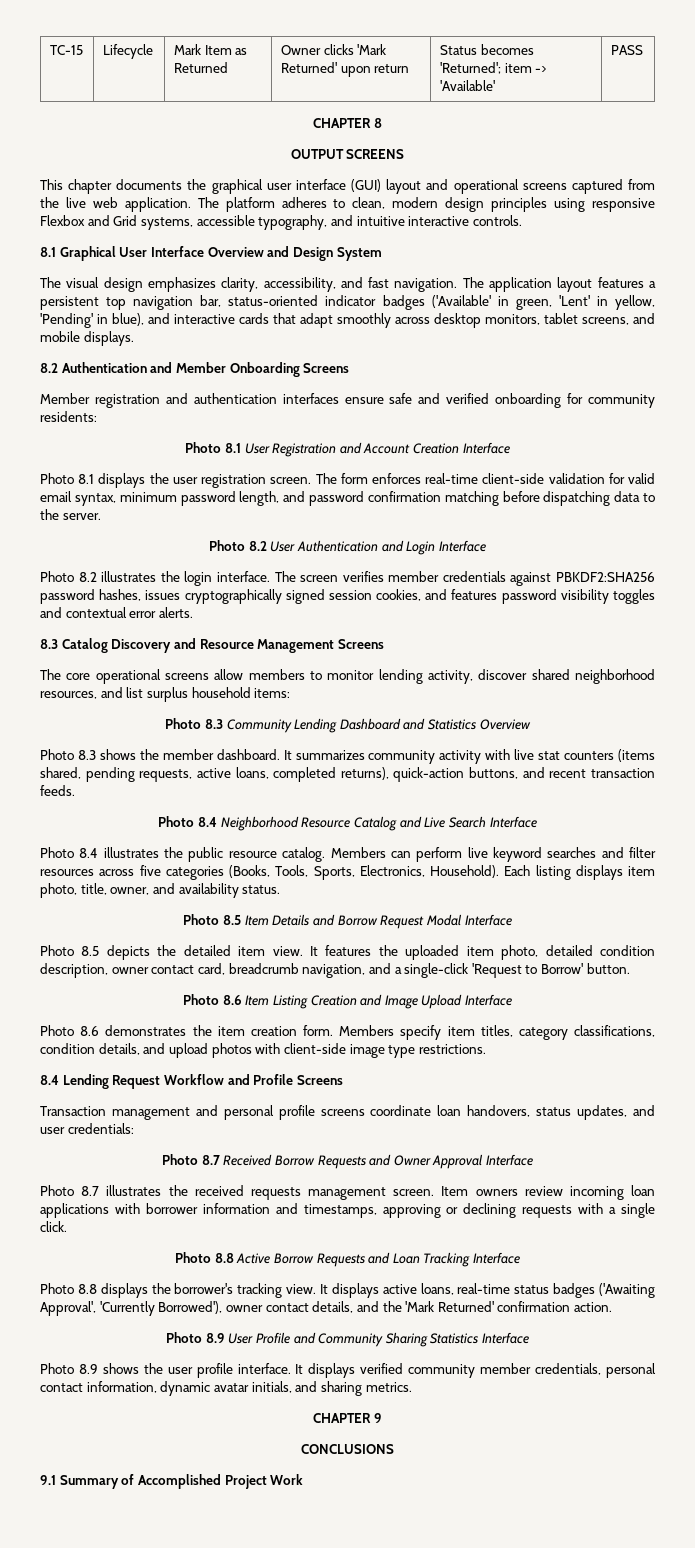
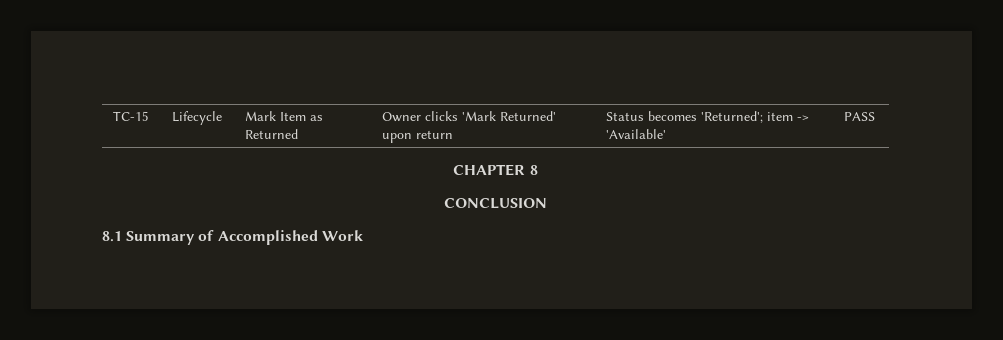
[290,149,405,159] [40,179,655,194] [40,197,655,212] [40,215,522,230] [40,246,382,261] [40,277,656,292] [40,295,655,310] [40,313,655,328] [40,331,134,346] [40,362,350,377] [40,393,655,408] [40,411,97,422] [185,442,510,457] [40,473,655,488] [40,491,655,506] [40,509,101,520] [209,540,486,555] [40,571,655,586] [40,589,655,604] [40,607,193,618] [40,638,384,653] [40,669,655,684] [40,687,291,702] [165,718,531,733] [40,749,656,764] [40,767,655,782] [40,785,75,796] [158,816,537,831] [40,847,656,862] [40,865,655,880] [40,883,281,898] [183,914,512,929] [40,945,656,960] [40,963,630,978] [182,994,513,1009] [40,1025,655,1040] [40,1043,486,1058] [40,1074,343,1089] [40,1105,655,1120] [40,1123,134,1134] [161,1154,534,1169] [40,1185,655,1200] [40,1203,655,1218] [40,1221,67,1232] [174,1252,521,1267] [40,1283,655,1298] [40,1301,613,1316] [165,1332,530,1347] [40,1363,656,1378] [40,1381,412,1396] [313,1413,382,1423] [301,1444,394,1454] [40,1475,56,1485] OUTPUT SCREENS // This chapter documents the graphical user interface (GUI) layout and operational screens captured from the live web application. The platform adheres to clean, modern design principles using responsive Flexbox and Grid systems, accessible typography, and intuitive interactive controls. // 8.1 Graphical User Interface Overview and Design System // The visual design emphasizes clarity, accessibility, and fast navigation. The application layout features a persistent top navigation bar, status-oriented indicator badges ('Available' in green, 'Lent' in yellow, 'Pending' in blue), and interactive cards that adapt smoothly across desktop monitors, tablet screens, and mobile displays. // 8.2 Authentication and Member Onboarding Screens // Member registration and authentication interfaces ensure safe and verified onboarding for community residents: // Photo 8.1 User Registration and Account Creation Interface // Photo 8.1 displays the user registration screen. The form enforces real-time client-side validation for valid email syntax, minimum password length, and password confirmation matching before dispatching data to the server. // Photo 8.2 User Authentication and Login Interface // Photo 8.2 illustrates the login interface. The screen verifies member credentials against PBKDF2:SHA256 password hashes, issues cryptographically signed session cookies, and features password visibility toggles and contextual error alerts. // 8.3 Catalog Discovery and Resource Management Screens // The core operational screens allow members to monitor lending activity, discover shared neighborhood resources, and list surplus household items: // Photo 8.3 Community Lending Dashboard and Statistics Overview // Photo 8.3 shows the member dashboard. It summarizes community activity with live stat counters (items shared, pending requests, active loans, completed returns), quick-action buttons, and recent transaction feeds. // Photo 8.4 Neighborhood Resource Catalog and Live Search Interface // Photo 8.4 illustrates the public resource catalog. Members can perform live keyword searches and filter resources across five categories (Books, Tools, Sports, Electronics, Household). Each listing displays item photo, title, owner, and availability status. // Photo 8.5 Item Details and Borrow Request Modal Interface // Photo 8.5 depicts the detailed item view. It features the uploaded item photo, detailed condition description, owner contact card, breadcrumb navigation, and a single-click 'Request to Borrow' button. // Photo 8.6 Item Listing Creation and Image Upload Interface // Photo 8.6 demonstrates the item creation form. Members specify item titles, category classifications, condition details, and upload photos with client-side image type restrictions. // 8.4 Lending Request Workflow and Profile Screens // Transaction management and personal profile screens coordinate loan handovers, status updates, and user credentials: // Photo 8.7 Received Borrow Requests and Owner Approval Interface // Photo 8.7 illustrates the received requests management screen. Item owners review incoming loan applications with borrower information and timestamps, approving or declining requests with a single click. // Photo 8.8 Active Borrow Requests and Loan Tracking Interface // Photo 8.8 displays the borrower's tracking view. It displays active loans, real-time status badges ('Awaiting Approval', 'Currently Borrowed'), owner contact details, and the 'Mark Returned' confirmation action. // Photo 8.9 User Profile and Community Sharing Statistics Interface // Photo 8.9 shows the user profile interface. It displays verified community member credentials, personal contact information, dynamic avatar initials, and sharing metrics. // CHAPTER 9 // CONCLUSIONS // 9.1 -> [444,198,547,209] [102,231,122,242] CONCLUSION // 8.1
[224,1475,267,1489] Project -> (318, 237) none

